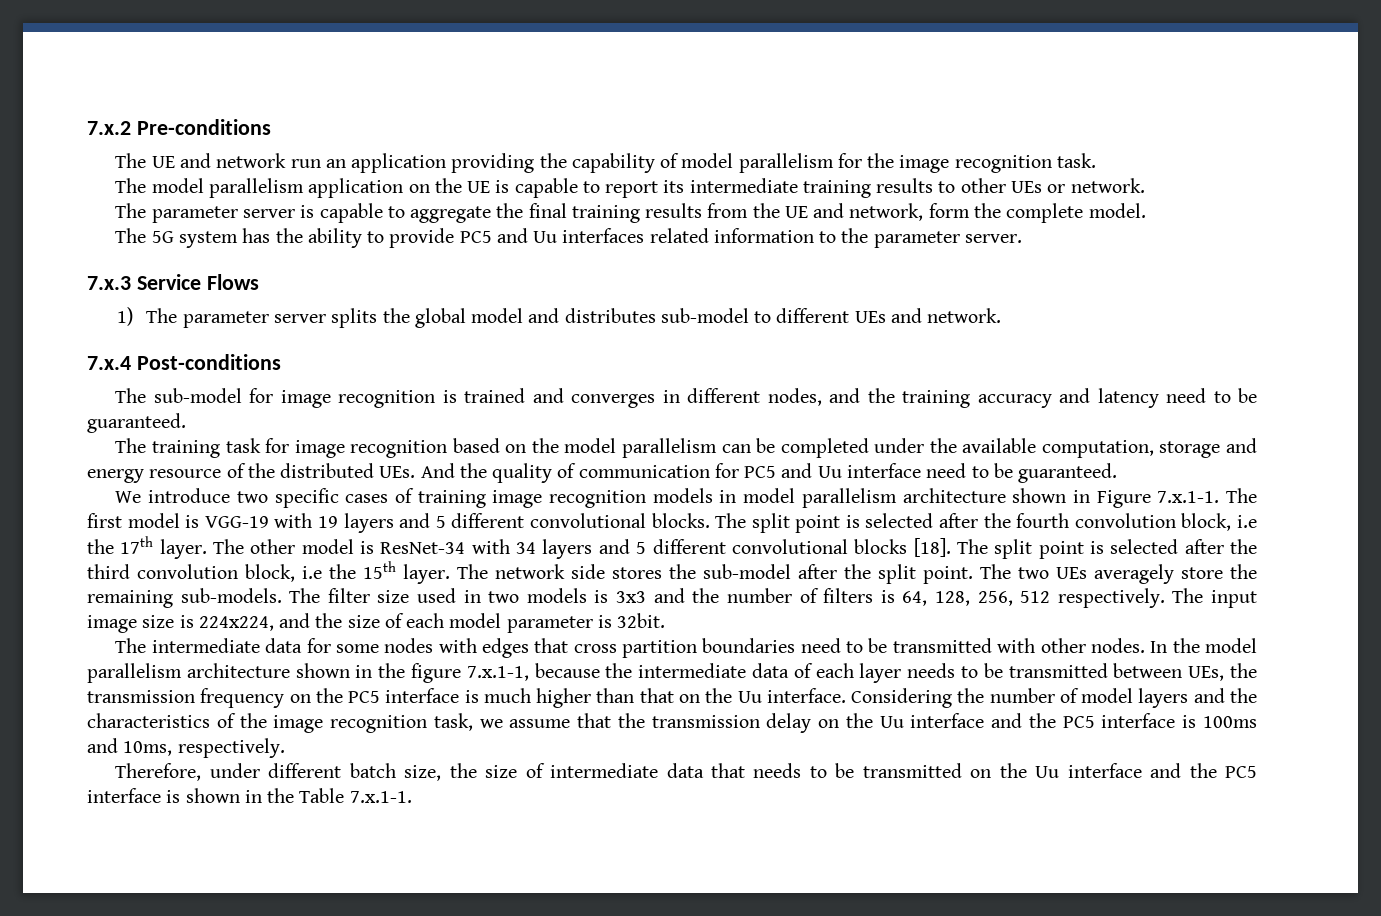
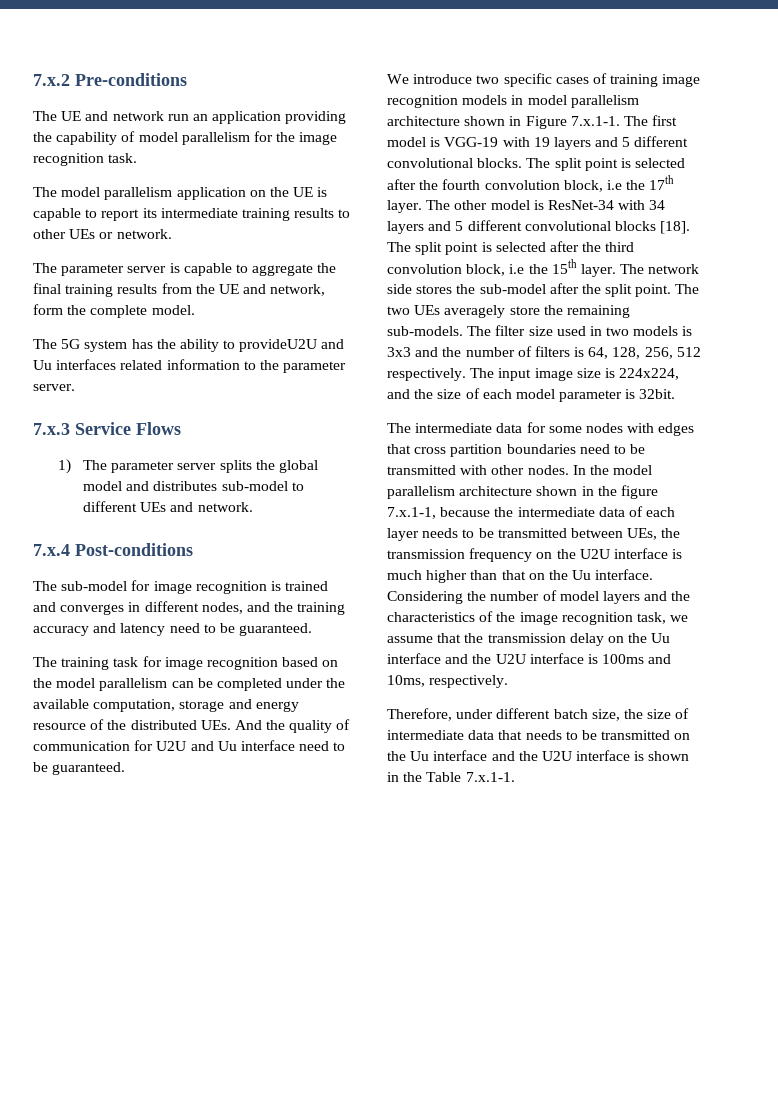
[389,228,492,248] provide PC5 -> [239,339,318,352] provideU2U
[744,466,777,478] PC5 -> [156,741,187,751] U2U
[348,691,381,703] PC5 -> [579,549,610,559] U2U
[1062,716,1095,728] PC5 -> [495,654,526,664] U2U
[1225,766,1258,778] PC5 -> [541,751,572,761] U2U

